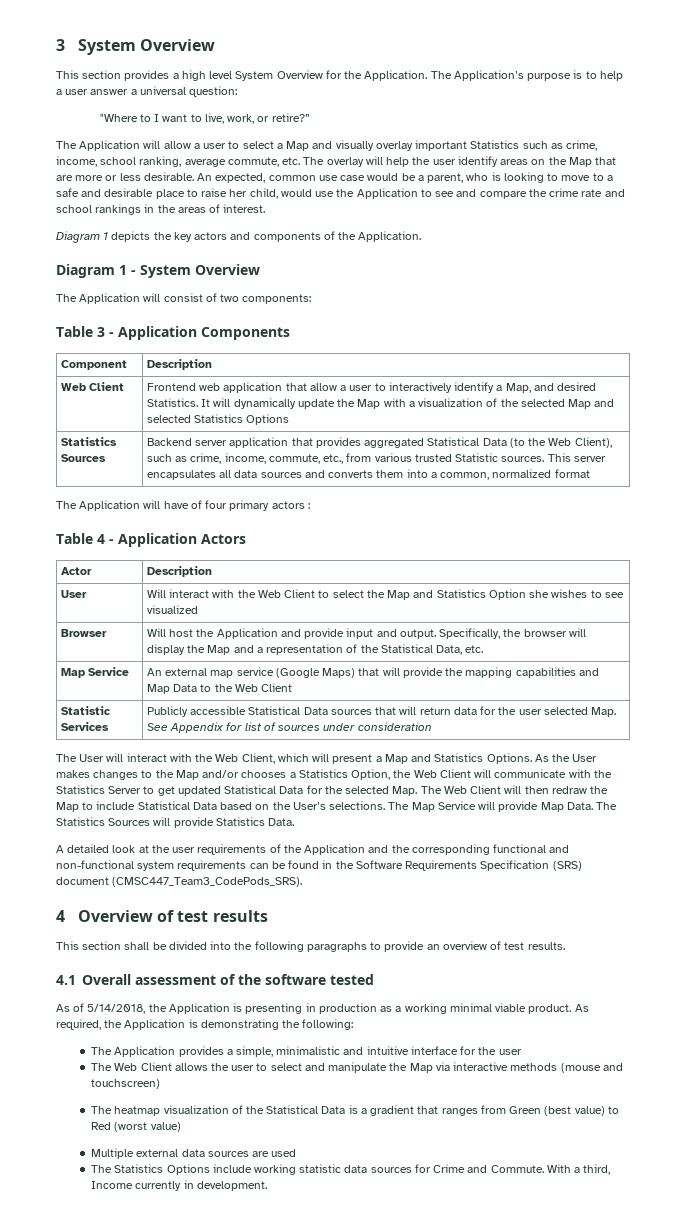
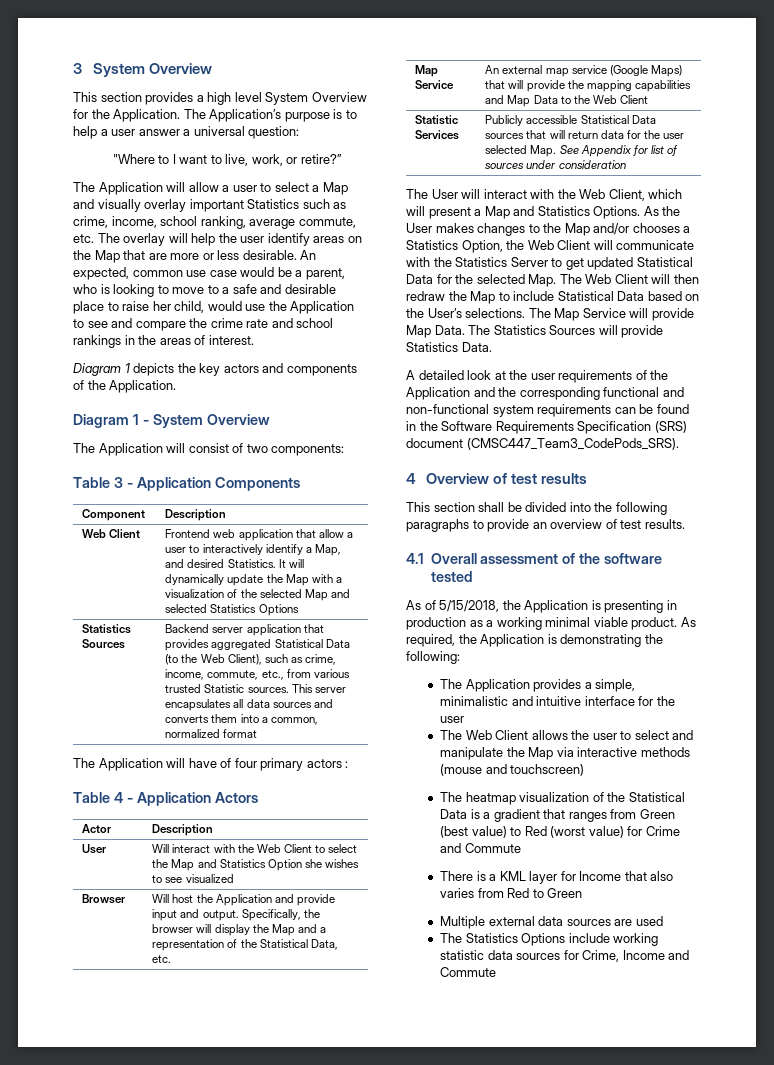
[87,1004,146,1014] 5/14/2018, -> [439,600,500,612] 5/15/2018,
(181, 1127) none -> [627,826,680,836] [440,843,521,853] [440,871,674,884] [440,888,583,898] for Crime and Commute // There is a KML layer for Income that also varies from Red to Green
[433,1164,611,1175] [91,1180,267,1191] Crime and Commute. With a third, Income currently in development. -> [582,950,690,962] [440,967,497,977] Crime, Income and Commute

